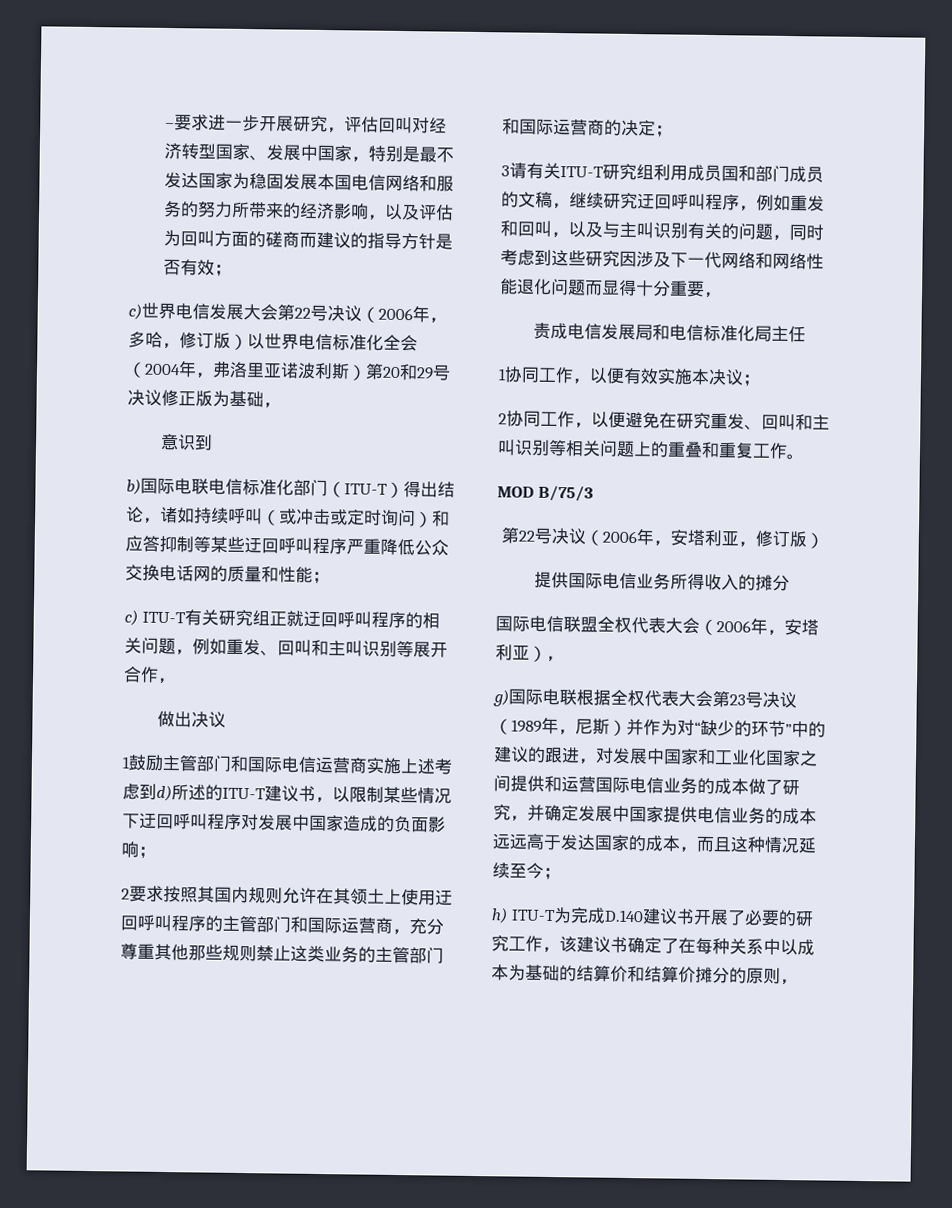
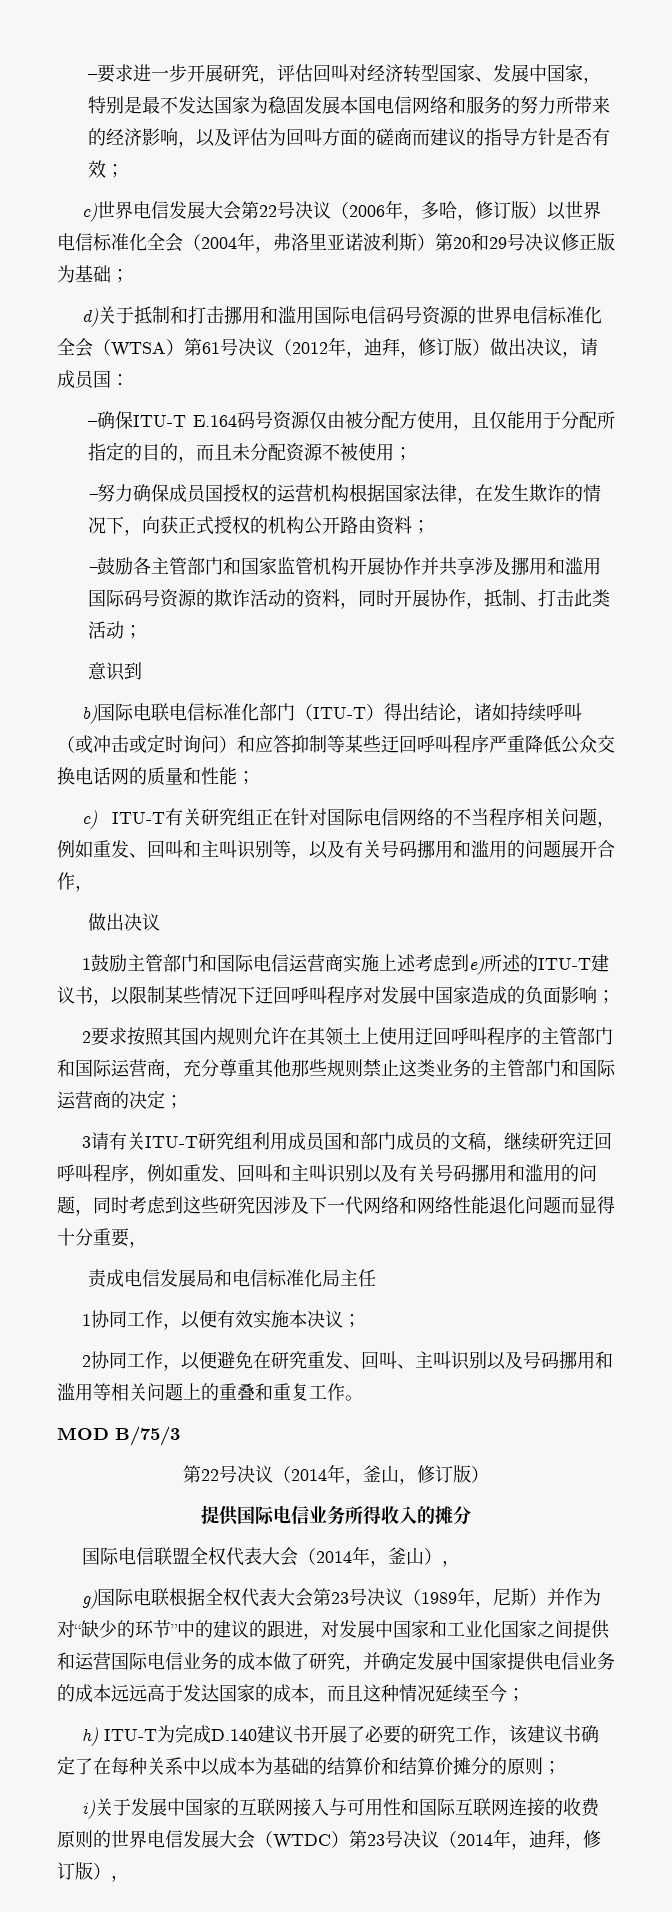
[263,402,281,409] ， -> [111,269,129,283] [81,306,602,327] [57,337,598,358] [57,370,129,389] [88,411,615,431] [88,442,413,463] [88,484,602,504] [88,516,431,536] [88,557,602,576] [88,589,611,609] [88,621,143,639] ； // d)关于抵制和打击挪用和滥用国际电信码号资源的世界电信标准化全会（WTSA）第61号决议（2012年，迪拜，修订版）做出决议，请成员国： // –确保ITU-T E.164码号资源仅由被分配方使用，且仅能用于分配所指定的目的，而且未分配资源不被使用； // –努力确保成员国授权的运营机构根据国家法律，在发生欺诈的情况下，向获正式授权的机构公开路由资料； // –鼓励各主管部门和国家监管机构开展协作并共享涉及挪用和滥用国际码号资源的欺诈活动的资料，同时开展协作，抵制、打击此类活动；
[285,610,423,629] 就迂回呼叫程序的 -> [273,808,525,826] 在针对国际电信网络的不当程序
(414, 649) none -> [291,840,561,860] ，以及有关号码挪用和滥用的问题
[156,784,172,802] d) -> [468,956,484,975] e)
[500,220,722,240] 和回叫，以及与主叫识别有关 -> [219,1164,561,1183] 、回叫和主叫识别以及有关号码挪用和滥用
[795,414,830,431] [497,439,550,456] 和主叫识别 -> [396,1351,613,1370] [57,1383,93,1401] 、主叫识别以及号码挪用和滥用
[601,528,739,547] 2006年，安塔利亚 -> [291,1464,399,1485] 2014年，釜山
[716,617,819,636] [495,644,530,661] 2006年，安塔利亚 -> [315,1546,424,1567] 2014年，釜山
(781, 975) none -> [543,1761,561,1775] [81,1798,600,1819] [57,1829,601,1850] [57,1862,111,1880] ； // i)关于发展中国家的互联网接入与可用性和国际互联网连接的收费原则的世界电信发展大会（WTDC）第23号决议（2014年，迪拜，修订版）

